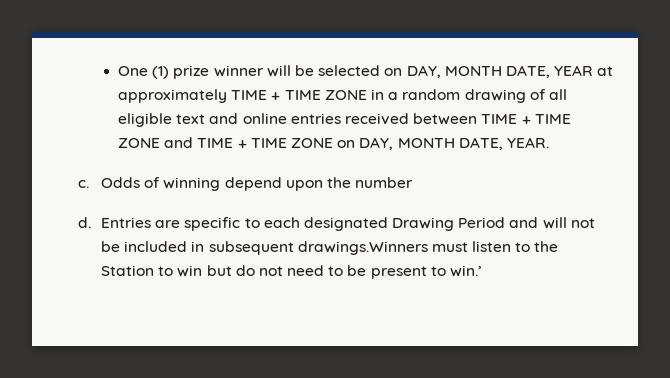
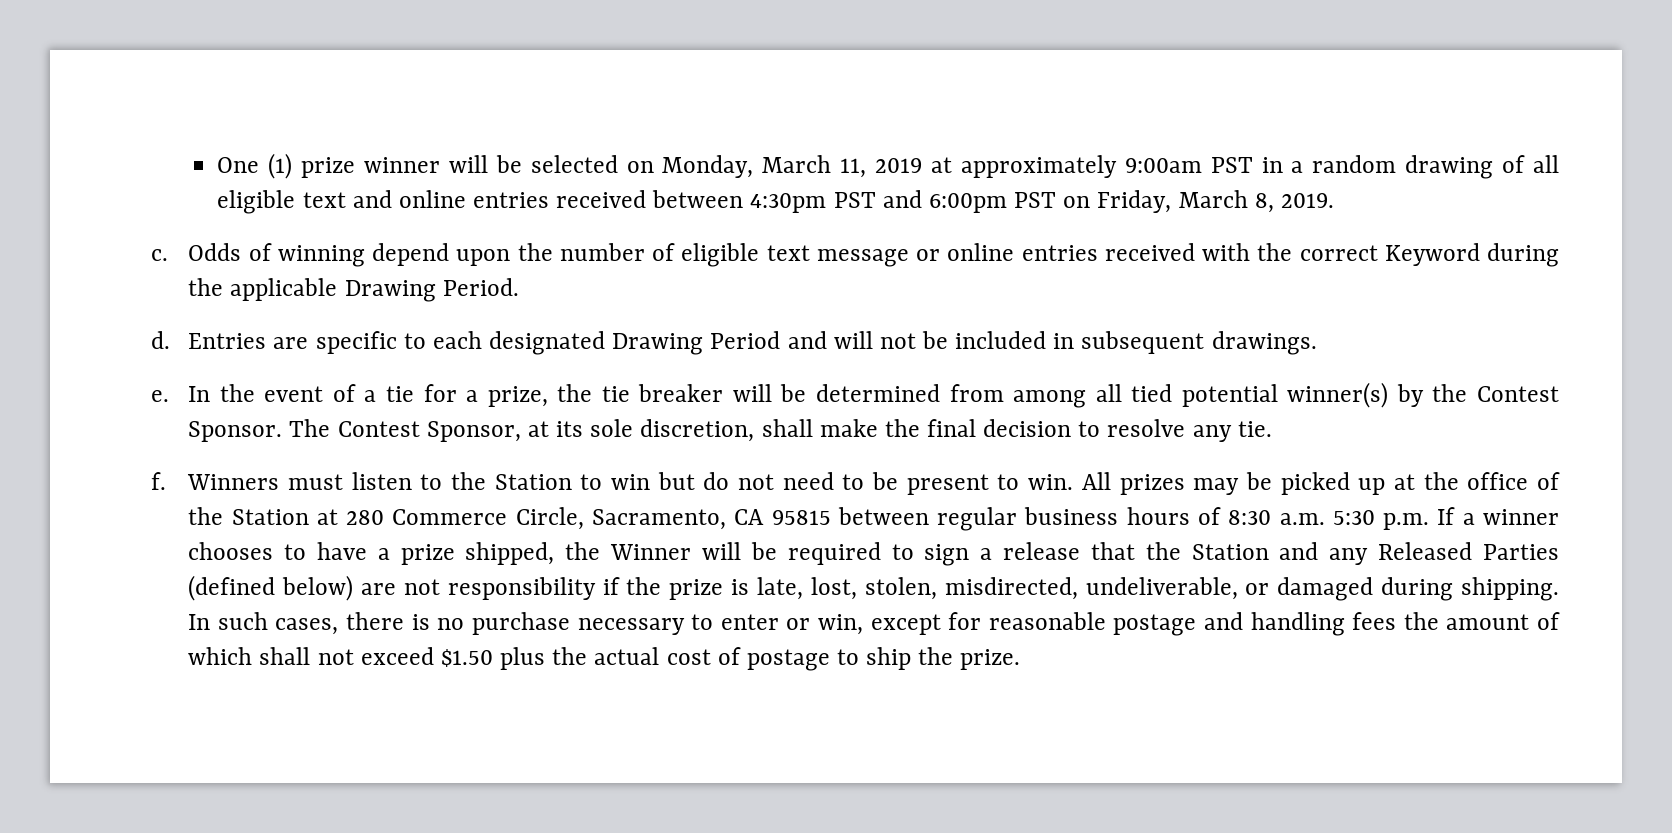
[406,65,614,78] [118,89,367,103] DAY, MONTH DATE, YEAR at approximately TIME + TIME ZONE -> [662,155,1253,178] Monday, March 11, 2019 at approximately 9:00am PST
[481,114,571,124] [118,137,549,150] TIME + TIME ZONE and TIME + TIME ZONE on DAY, MONTH DATE, YEAR. -> [750,190,1334,213] 4:30pm PST and 6:00pm PST on Friday, March 8, 2019.
(414, 182) none -> [652,243,1560,267] [188,278,519,302] of eligible text message or online entries received with the correct Keyword during the applicable Drawing Period.
[297,241,428,255] drawings.Winners -> [1211,331,1317,355] [150,382,1559,408] [188,419,1272,442] [150,472,280,490] drawings. // e. In the event of a tie for a prize, the tie breaker will be determined from among all tied potential winner(s) by the Contest Sponsor. The Contest Sponsor, at its sole discretion, shall make the final decision to resolve any tie. // f. Winners
[450,265,483,277] win.’ -> [1028,472,1560,495] [188,507,1559,531] [188,542,1560,566] [188,575,1560,601] [188,612,1561,636] [188,647,1021,671] win. All prizes may be picked up at the office of the Station at 280 Commerce Circle, Sacramento, CA 95815 between regular business hours of 8:30 a.m. 5:30 p.m. If a winner chooses to have a prize shipped, the Winner will be required to sign a release that the Station and any Released Parties (defined below) are not responsibility if the prize is late, lost, stolen, misdirected, undeliverable, or damaged during shipping. In such cases, there is no purchase necessary to enter or win, except for reasonable postage and handling fees the amount of which shall not exceed $1.50 plus the actual cost of postage to ship the prize.

